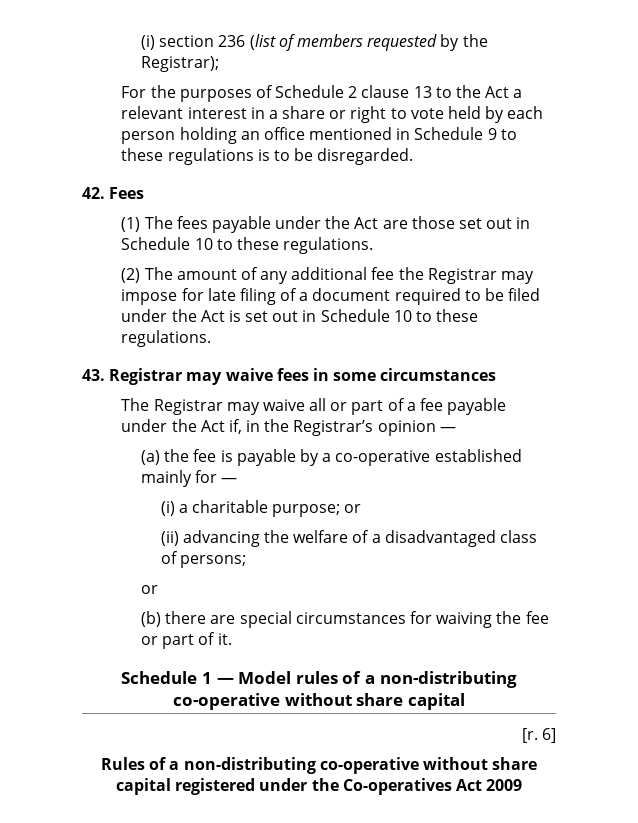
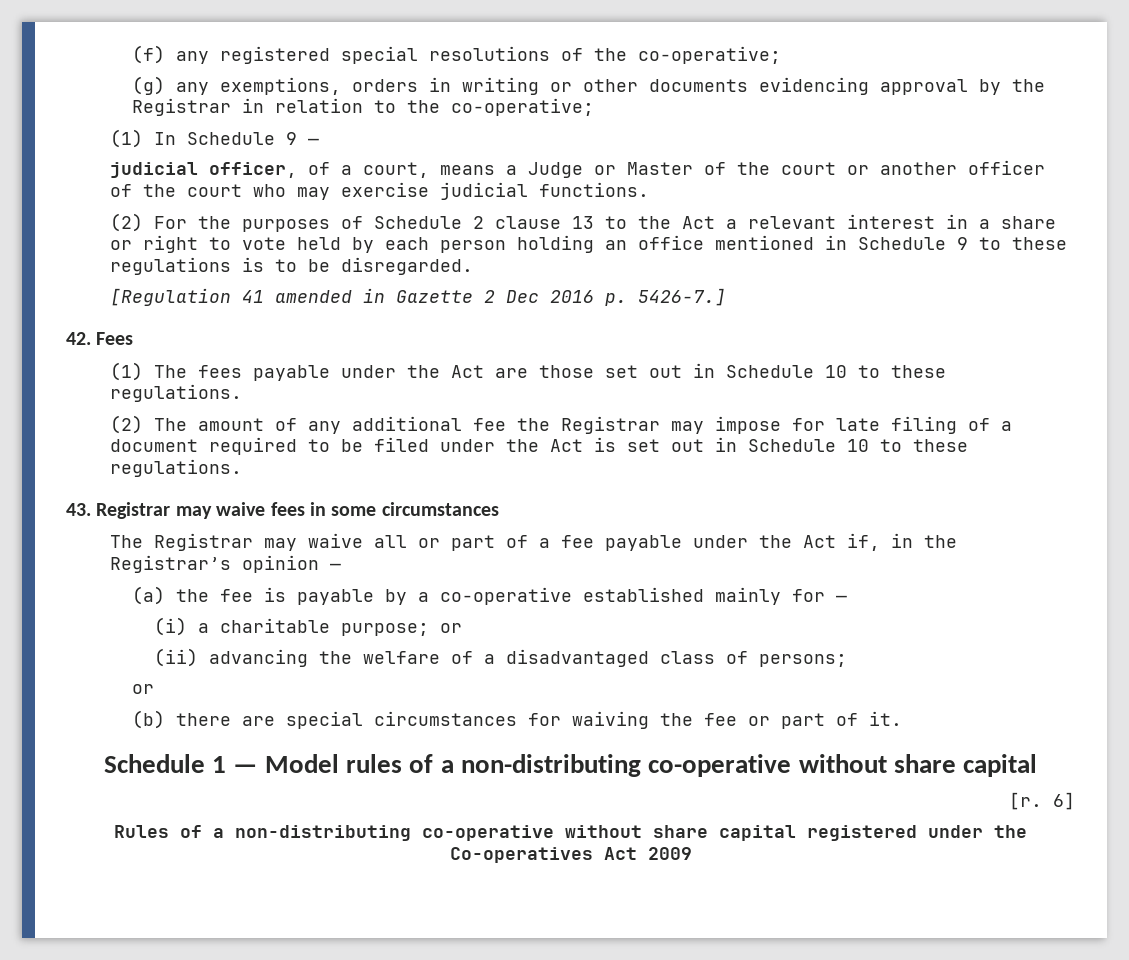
[141,34,488,51] [141,56,220,72] (i) section 236 (list of members requested by the Registrar); // -> [131,45,781,64] [131,76,1045,95] [131,98,594,116] [109,129,319,148] [109,160,1045,178] [109,182,649,200] [109,213,143,232] (f) any registered special resolutions of the co-operative; // (g) any exemptions, orders in writing or other documents evidencing approval by the Registrar in relation to the co-operative; // (1) In Schedule 9 — // judicial officer, of a court, means a Judge or Master of the court or another officer of the court who may exercise judicial functions. // (2)
(414, 156) none -> [109,288,726,306] // [Regulation 41 amended in Gazette 2 Dec 2016 p. 5426-7.]

